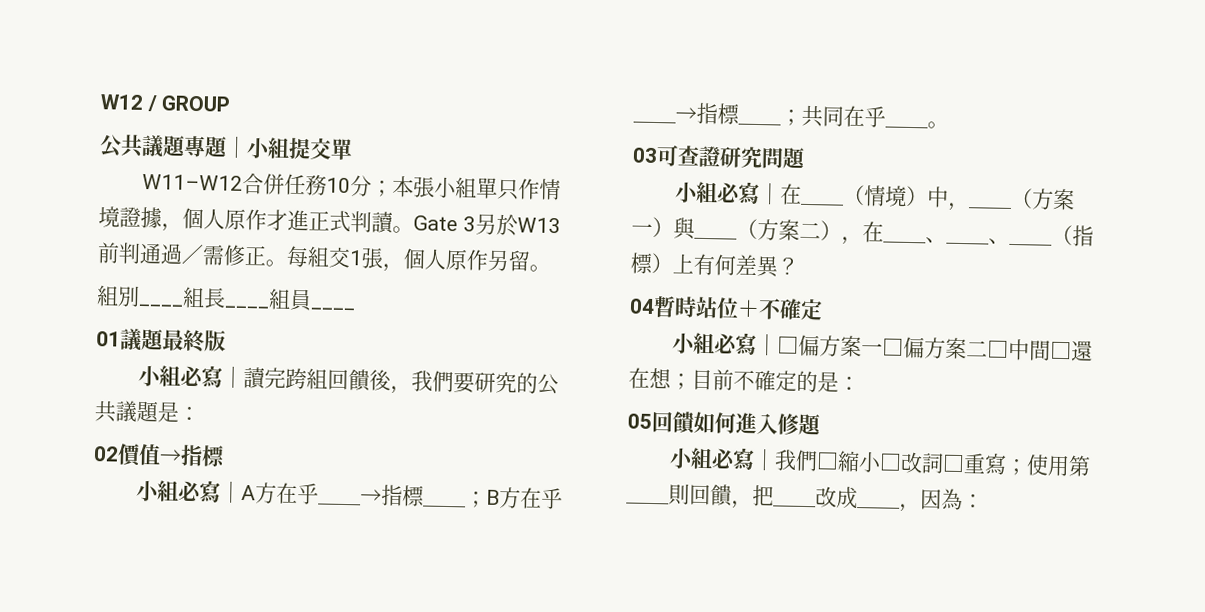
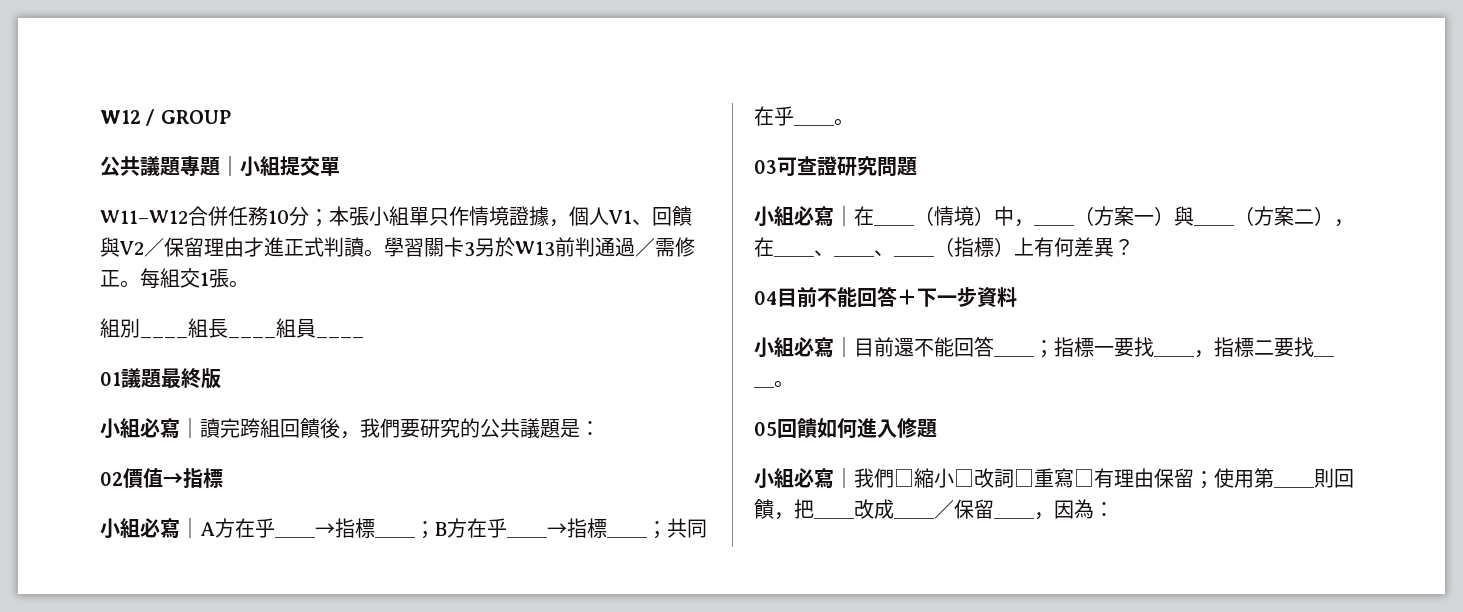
[224,208,267,231] 原作 -> [608,206,692,226] [100,237,244,257] V1、回饋與V2／保留理由
[413,215,458,232] Gate -> [384,237,464,257] 學習關卡
[382,248,531,273] ，個人原作另留 -> (229, 278) none
[653,296,823,321] [671,332,1093,362] [628,367,860,393] 暫時站位＋不確定 // 小組必寫｜□偏方案一□偏方案二□中間□還在想；目前不確定的是： -> [777,286,1017,308] [754,337,1334,358] [754,380,794,388] 目前不能回答＋下一步資料 // 小組必寫｜目前還不能回答＿＿；指標一要找＿＿，指標二要找＿＿。
(1007, 464) none -> [1074,468,1194,488] □有理由保留
(900, 507) none -> [934,499,1034,519] ／保留＿＿

